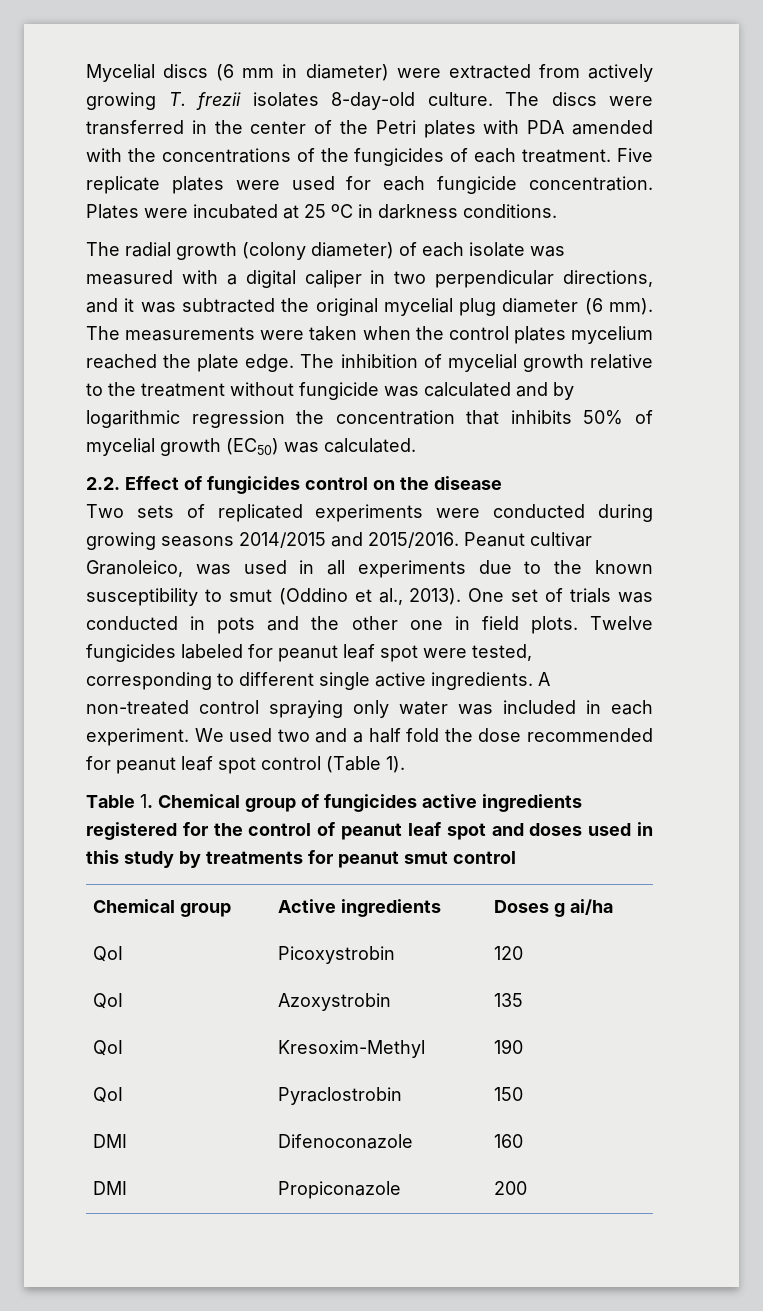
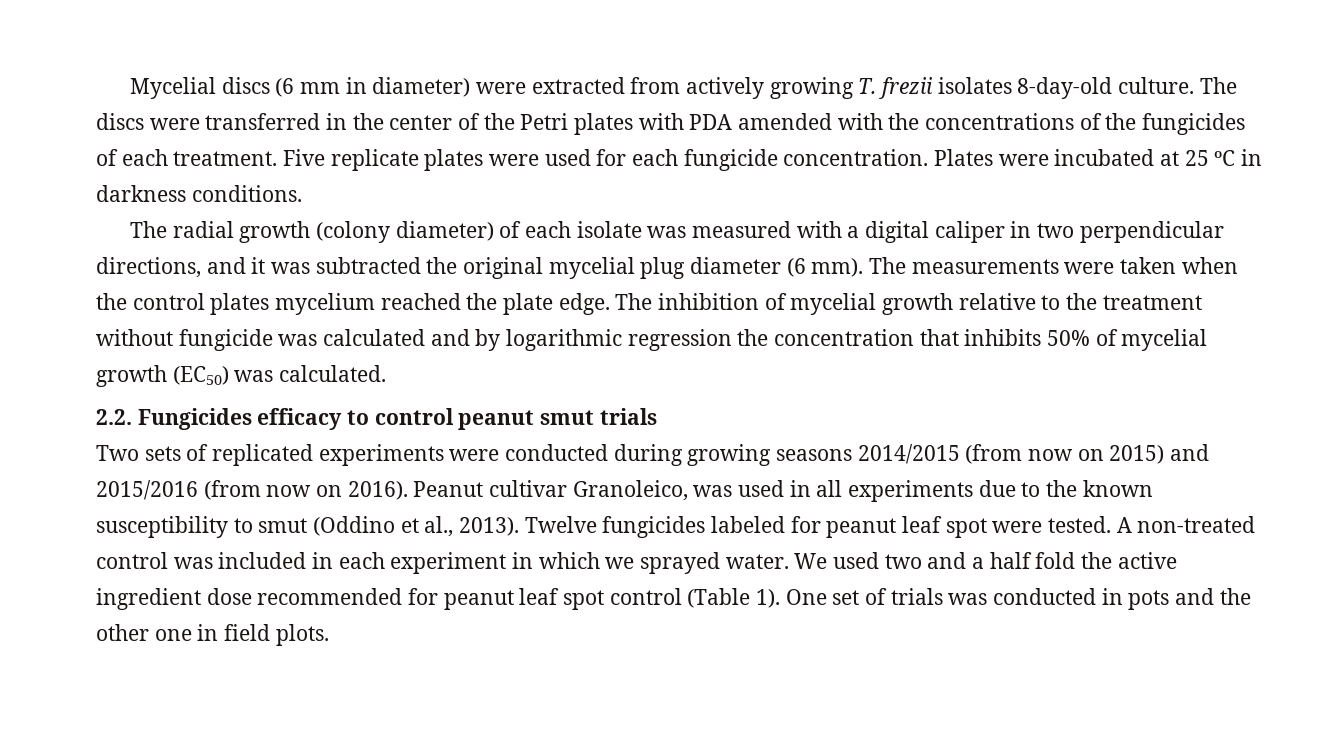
[125,476,502,494] Effect of fungicides control on the disease -> [137,408,657,430] Fungicides efficacy to control peanut smut trials
[331,532,459,548] and 2015/2016. -> [965,444,1210,464] [96,480,408,500] (from now on 2015) and 2015/2016 (from now on 2016).
(462, 596) none -> [524,516,1256,538] [96,552,1177,574] [96,588,781,610] Twelve fungicides labeled for peanut leaf spot were tested. A non-treated control was included in each experiment in which we sprayed water. We used two and a half fold the active ingredient dose recommended for peanut leaf spot control (Table 1).
[590,616,654,630] [86,644,532,662] [86,672,550,690] [86,700,653,718] [86,728,654,746] [86,756,405,774] [86,794,582,812] [86,822,653,840] [86,850,516,868] [93,899,232,917] [278,899,442,917] [494,899,614,917] [93,946,124,962] [278,946,396,964] [494,946,524,960] [93,993,124,1009] [278,993,392,1011] [494,993,524,1007] [93,1040,124,1056] [278,1040,426,1058] [494,1039,524,1054] [93,1087,124,1103] [278,1087,403,1105] [494,1087,524,1101] [93,1134,128,1148] [278,1134,414,1149] [494,1134,524,1148] [93,1181,128,1195] [278,1181,402,1199] [494,1181,528,1195] Twelve fungicides labeled for peanut leaf spot were tested, corresponding to different single active ingredients. A non-treated control spraying only water was included in each experiment. We used two and a half fold the dose recommended for peanut leaf spot control (Table 1). // Table 1. Chemical group of fungicides active ingredients registered for the control of peanut leaf spot and doses used in this study by treatments for peanut smut control // Chemical group | Active ingredients | Doses g ai/ha // QoI | Picoxystrobin | 120 // QoI | Azoxystrobin | 135 // QoI | Kresoxim-Methyl | 190 // QoI | Pyraclostrobin | 150 // DMI | Difenoconazole | 160 // DMI | Propiconazole | 200 -> (329, 635) none

